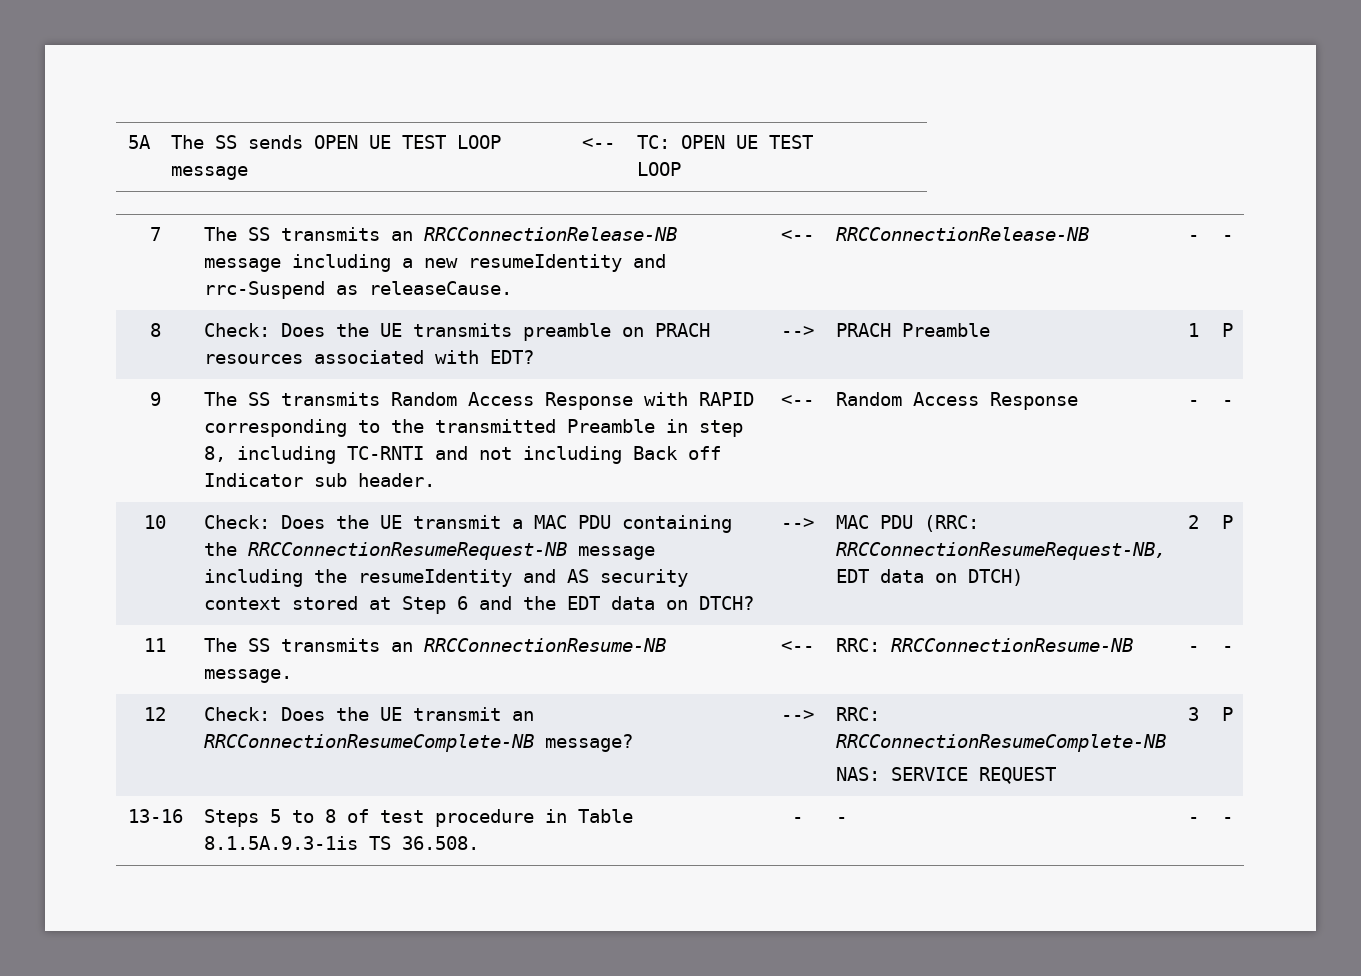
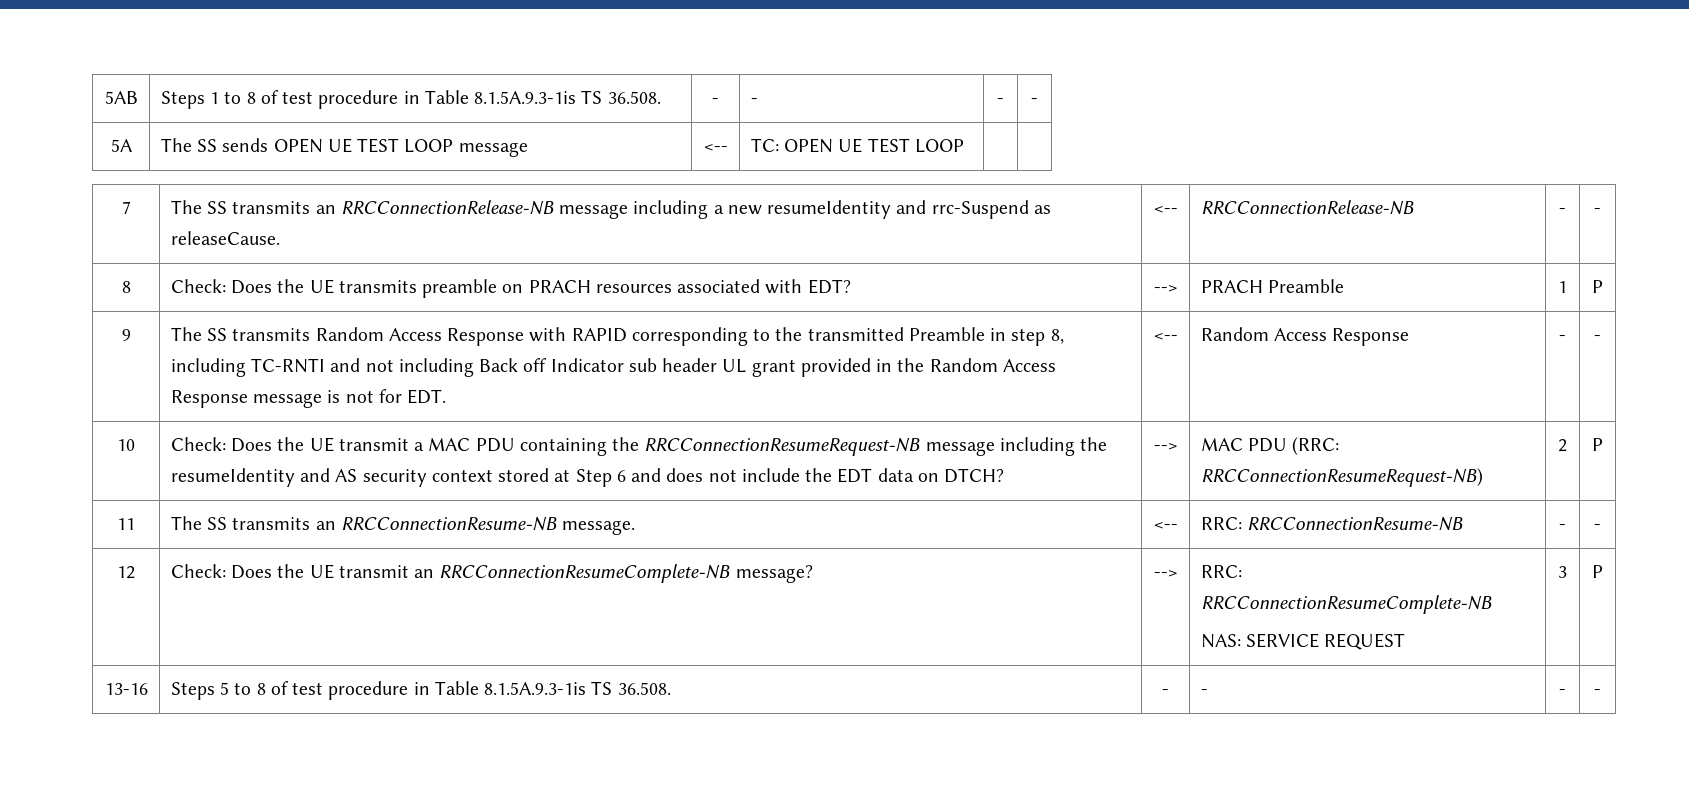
(127, 142) none -> [104,91,138,104] [160,90,661,109] [712,98,719,104] [750,98,758,104] [997,98,1004,104] [1031,98,1038,104] 5AB | Steps 1 to 8 of test procedure in Table 8.1.5A.9.3-1is TS 36.508. | - | - | - | - //
[357,473,435,487] header. -> [662,358,1056,377] [170,389,447,408] header UL grant provided in the Random Access Response message is not for EDT.
(512, 603) none -> [666,468,800,482] does not include
[835,542,1166,560] [835,569,1023,586] RRCConnectionResumeRequest-NB, EDT data on DTCH) -> [1200,468,1483,487] RRCConnectionResumeRequest-NB)

